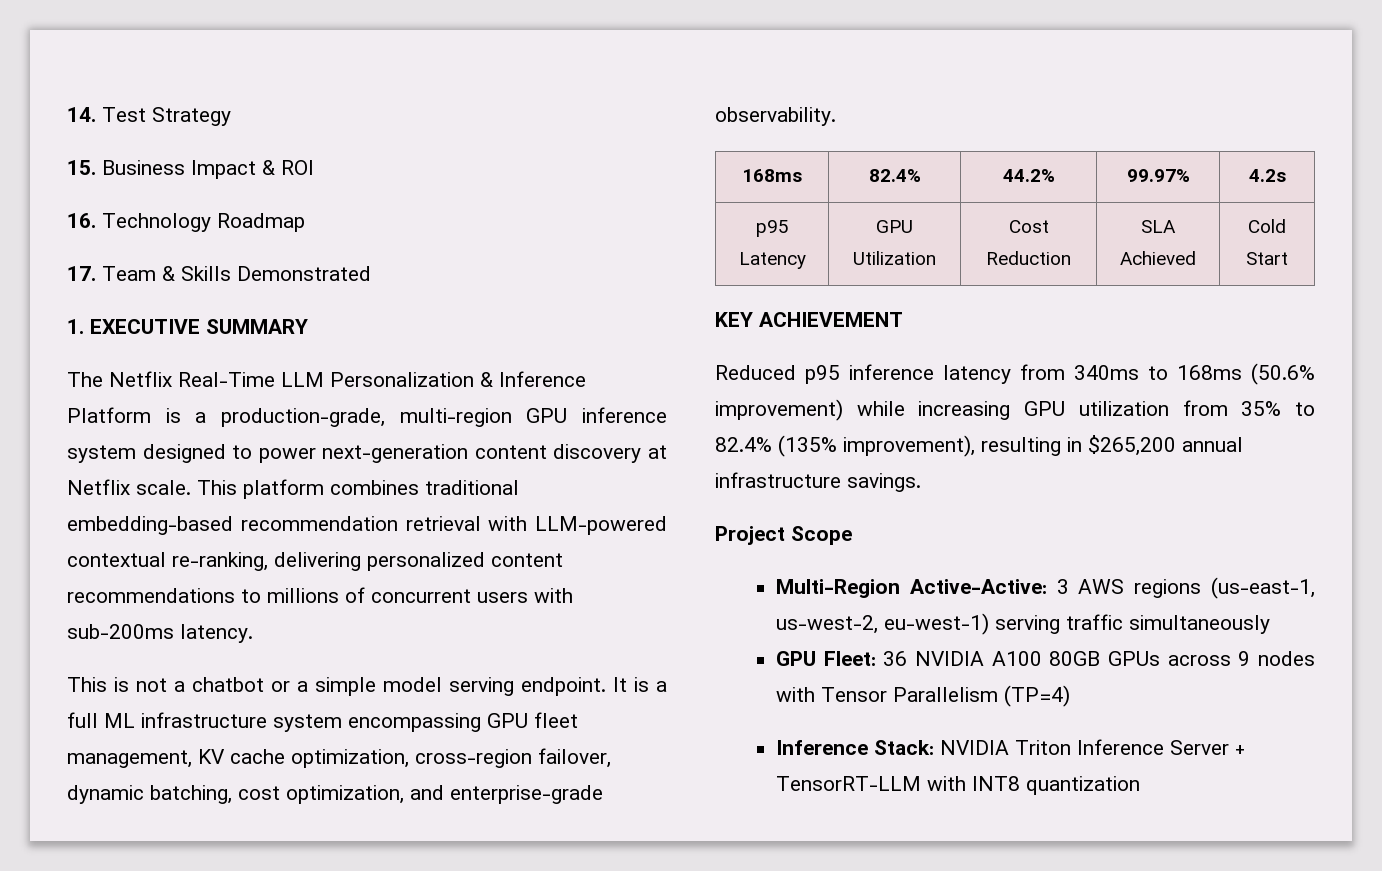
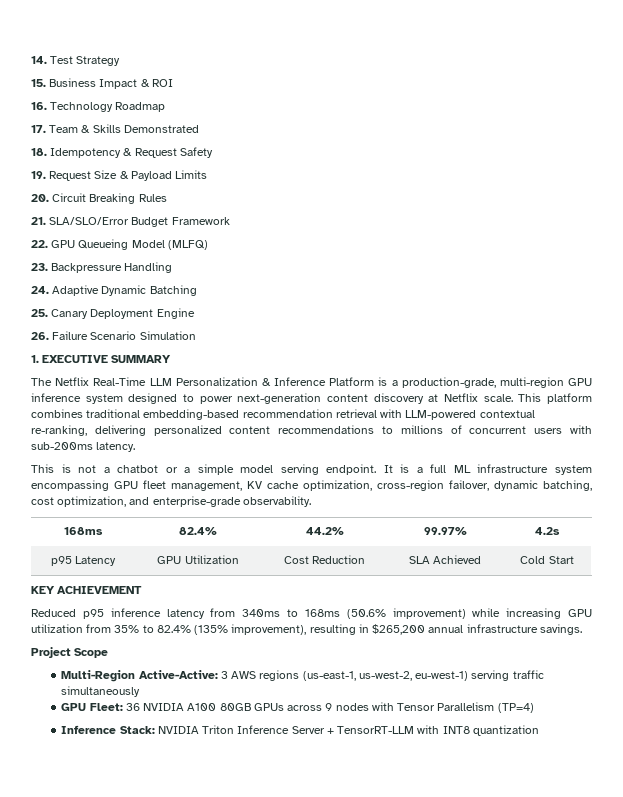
(371, 273) none -> [31,147,213,158] [31,170,208,181] [31,193,167,204] [31,217,230,227] [31,239,208,250] [31,262,173,273] [31,285,197,296] [31,308,195,319] [31,331,196,340] // 18. Idempotency & Request Safety // 19. Request Size & Payload Limits // 20. Circuit Breaking Rules // 21. SLA/SLO/Error Budget Framework // 22. GPU Queueing Model (MLFQ) // 23. Backpressure Handling // 24. Adaptive Dynamic Batching // 25. Canary Deployment Engine // 26. Failure Scenario Simulation

